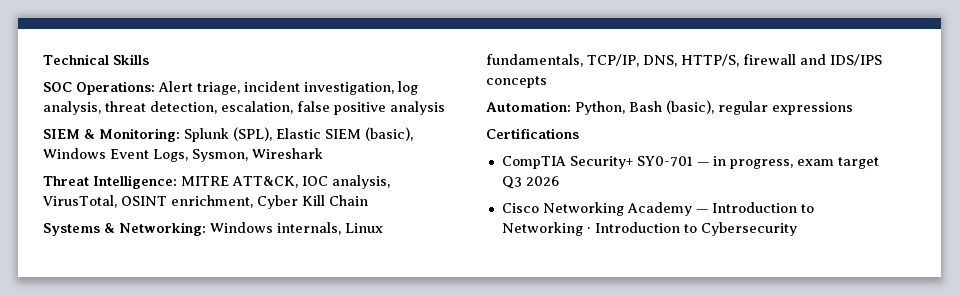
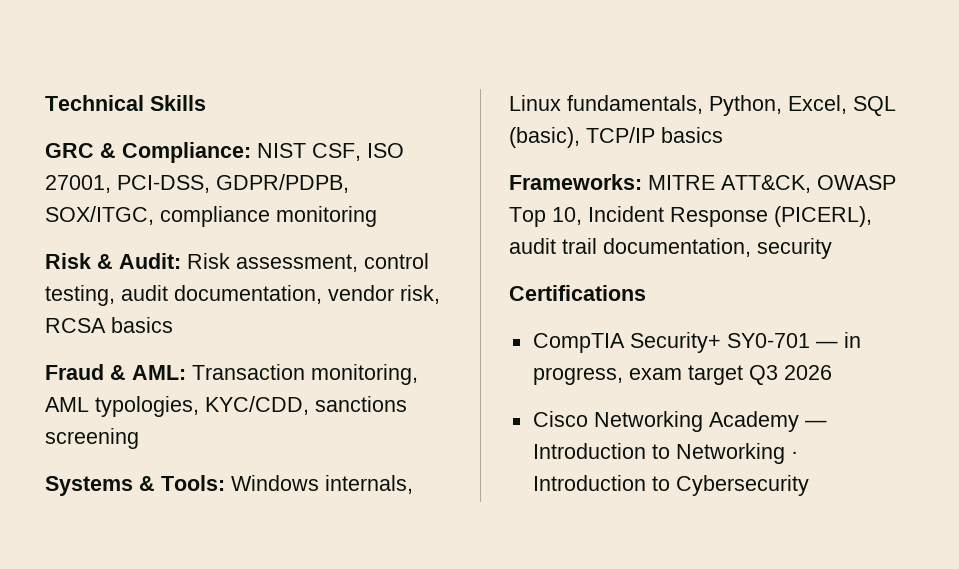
[43,81,418,95] [43,101,445,115] [43,127,413,142] [43,148,323,162] [43,175,390,189] [42,195,368,209] SOC Operations: Alert triage, incident investigation, log analysis, threat detection, escalation, false positive analysis // SIEM & Monitoring: Splunk (SPL), Elastic SIEM (basic), Windows Event Logs, Sysmon, Wireshark // Threat Intelligence: MITRE ATT&CK, IOC analysis, VirusTotal, OSINT enrichment, Cyber Kill Chain -> [45,142,404,163] [45,174,349,193] [45,206,377,227] [45,253,429,272] [45,285,440,306] [45,317,173,333] [45,364,418,385] [45,396,407,417] [45,428,139,449] GRC & Compliance: NIST CSF, ISO 27001, PCI-DSS, GDPR/PDPB, SOX/ITGC, compliance monitoring // Risk & Audit: Risk assessment, control testing, audit documentation, vendor risk, RCSA basics // Fraud & AML: Transaction monitoring, AML typologies, KYC/CDD, sanctions screening
[119,222,206,236] Networking: -> [161,475,225,491] Tools:
[587,54,882,67] [486,76,547,88] [486,100,853,115] TCP/IP, DNS, HTTP/S, firewall and IDS/IPS concepts // Automation: Python, Bash (basic), regular expressions -> [709,95,896,116] [509,127,723,148] [509,174,896,193] [509,206,872,227] [509,238,832,259] Python, Excel, SQL (basic), TCP/IP basics // Frameworks: MITRE ATT&CK, OWASP Top 10, Incident Response (PICERL), audit trail documentation, security

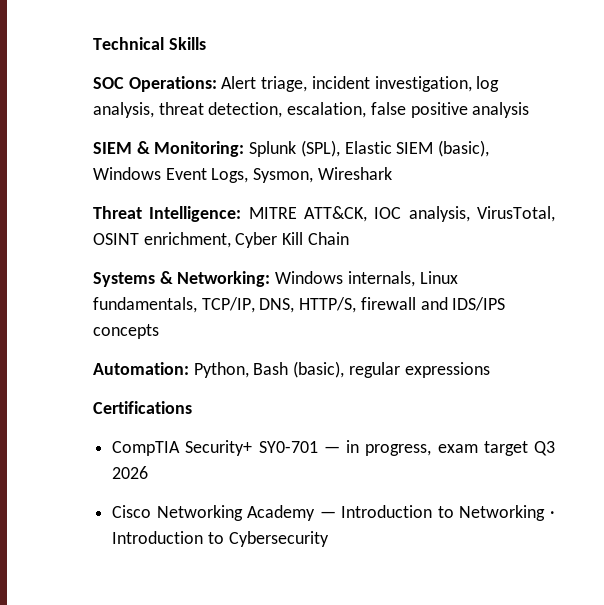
[45,142,404,163] [45,174,349,193] [45,206,377,227] [45,253,429,272] [45,285,440,306] [45,317,173,333] [45,364,418,385] [45,396,407,417] [45,428,139,449] GRC & Compliance: NIST CSF, ISO 27001, PCI-DSS, GDPR/PDPB, SOX/ITGC, compliance monitoring // Risk & Audit: Risk assessment, control testing, audit documentation, vendor risk, RCSA basics // Fraud & AML: Transaction monitoring, AML typologies, KYC/CDD, sanctions screening -> [93,76,500,92] [93,102,530,118] [93,140,490,157] [93,167,392,183] [93,206,555,222] [93,232,349,248] SOC Operations: Alert triage, incident investigation, log analysis, threat detection, escalation, false positive analysis // SIEM & Monitoring: Splunk (SPL), Elastic SIEM (basic), Windows Event Logs, Sysmon, Wireshark // Threat Intelligence: MITRE ATT&CK, IOC analysis, VirusTotal, OSINT enrichment, Cyber Kill Chain
[161,475,225,491] Tools: -> [177,271,271,287] Networking:
[709,95,896,116] [509,127,723,148] [509,174,896,193] [509,206,872,227] [509,238,832,259] Python, Excel, SQL (basic), TCP/IP basics // Frameworks: MITRE ATT&CK, OWASP Top 10, Incident Response (PICERL), audit trail documentation, security -> [201,297,506,313] [93,324,159,339] [93,361,490,378] TCP/IP, DNS, HTTP/S, firewall and IDS/IPS concepts // Automation: Python, Bash (basic), regular expressions

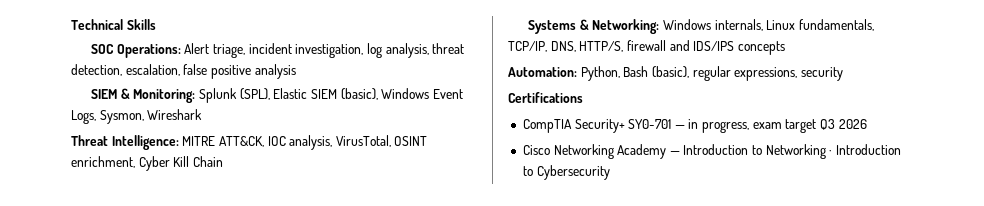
[404,362,490,378] expressions -> [734,67,843,81] expressions, security

